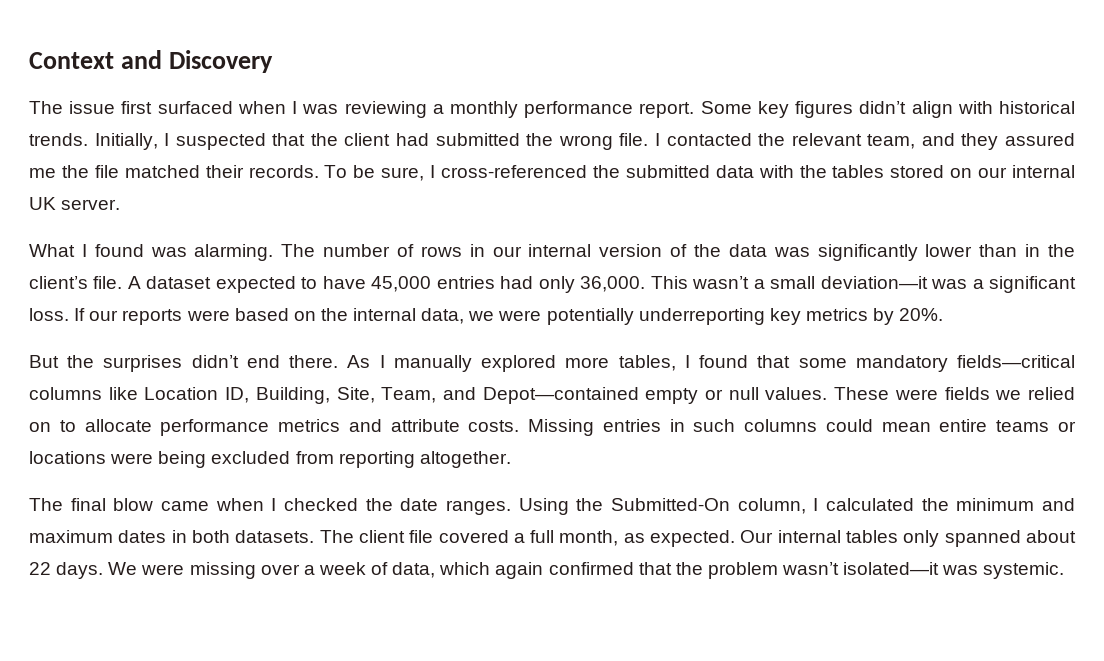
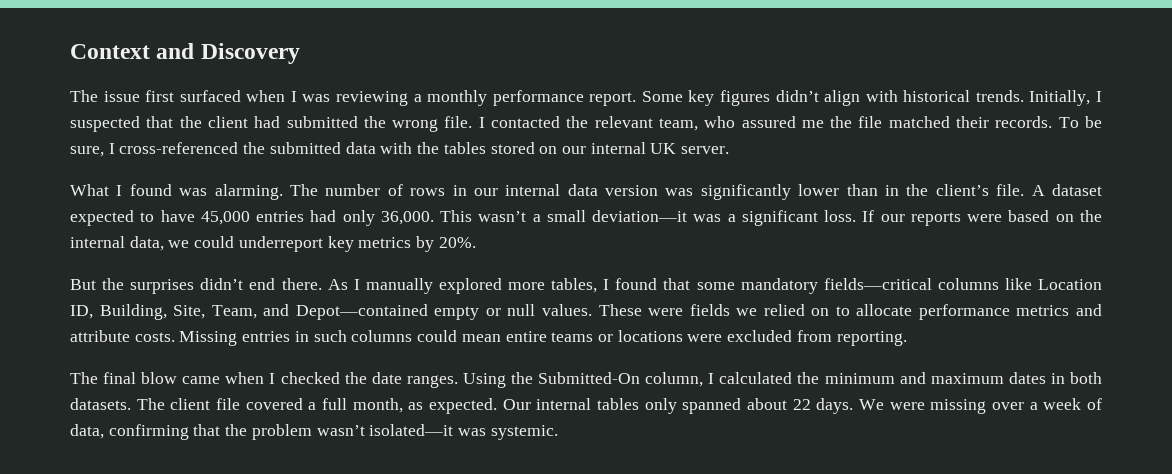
[921,133,999,150] and they -> [704,116,736,128] who
[599,244,767,257] version of the data -> [567,184,659,196] data version
[498,308,765,325] were potentially underreporting -> [194,236,323,252] could underreport
[158,451,207,468] being -> (723, 338) none
[338,451,511,468] reporting altogether. -> [836,331,907,346] reporting.
[439,562,634,579] which again confirmed -> [108,424,189,440] confirming

